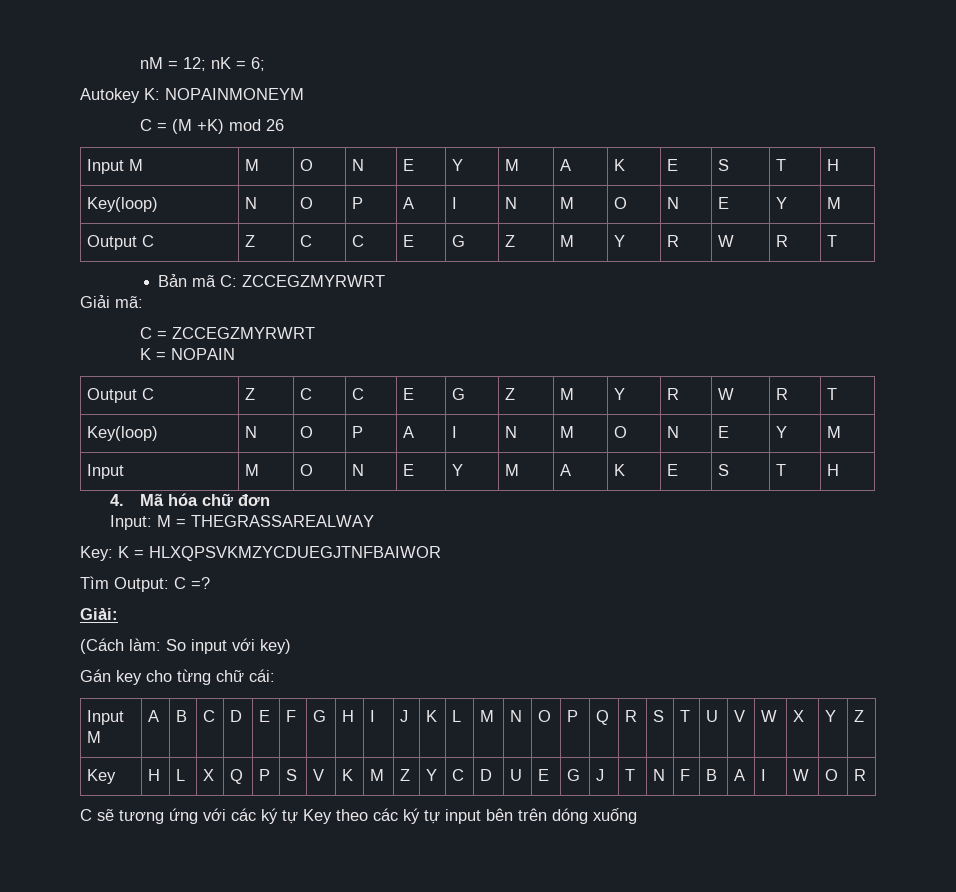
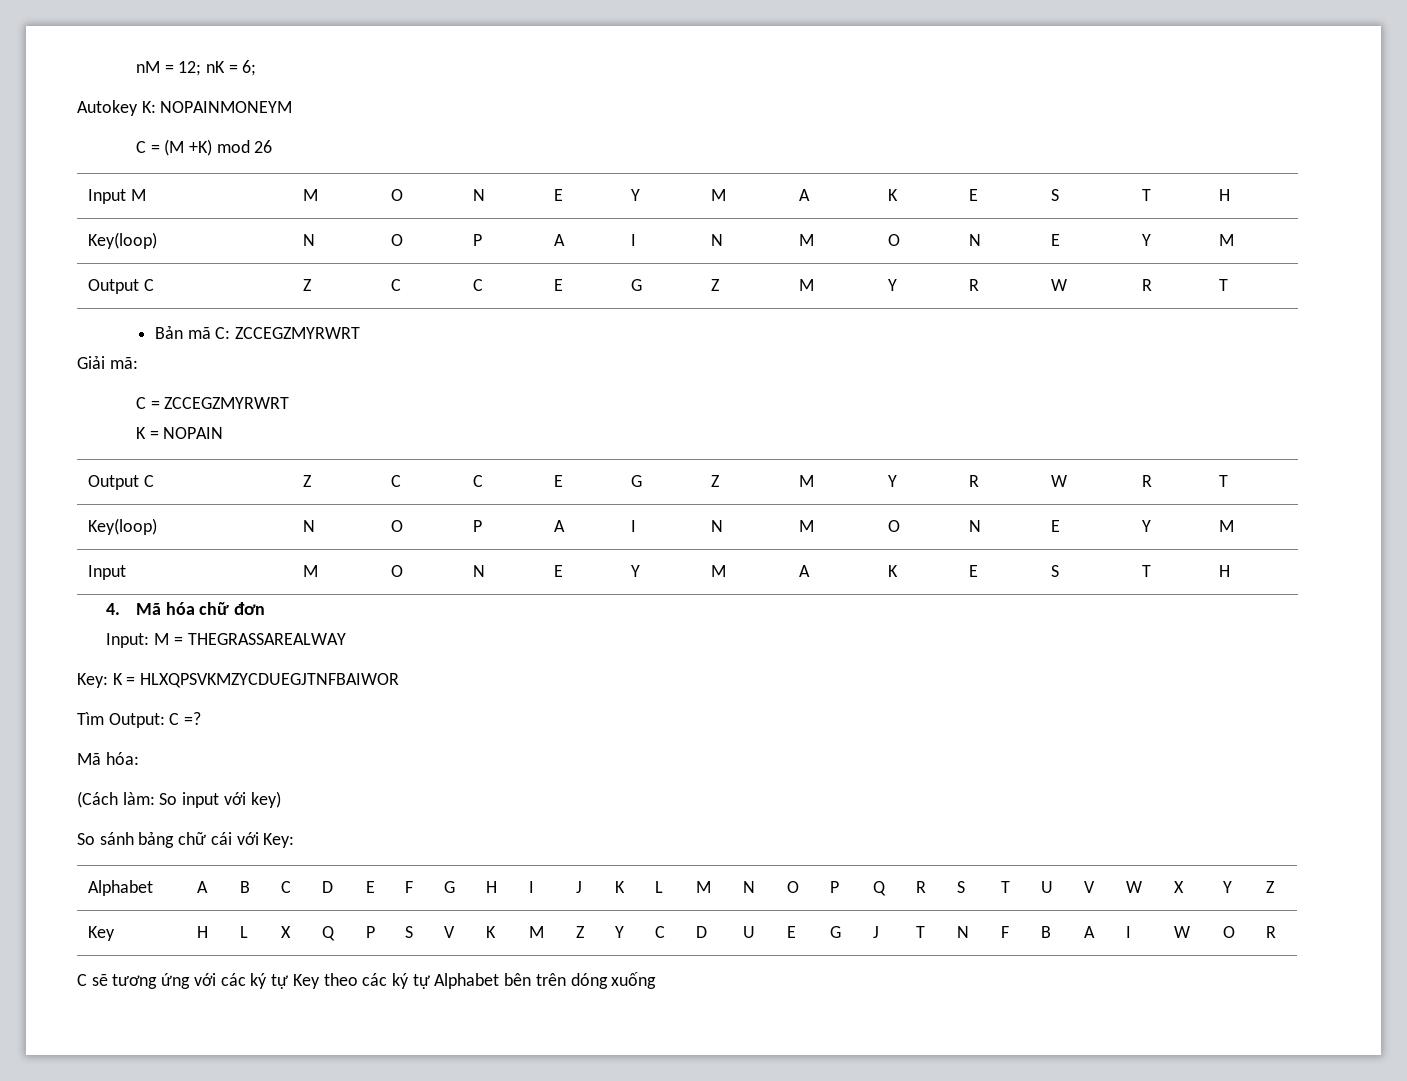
[80,608,118,620] Giải: -> [77,752,139,765] Mã hóa:
[80,669,275,685] [87,710,125,725] [87,731,102,743] Gán key cho từng chữ cái: // Input M -> [77,832,295,848] [87,880,153,896] So sánh bảng chữ cái với Key: // Alphabet
[445,809,481,824] input -> [434,973,500,989] Alphabet

